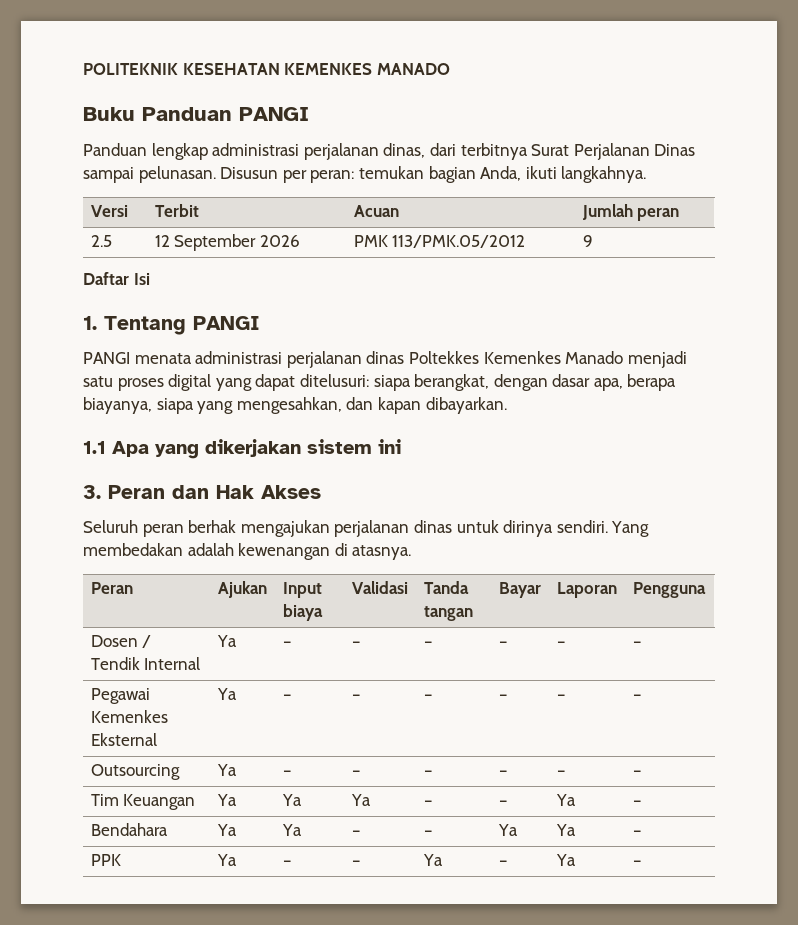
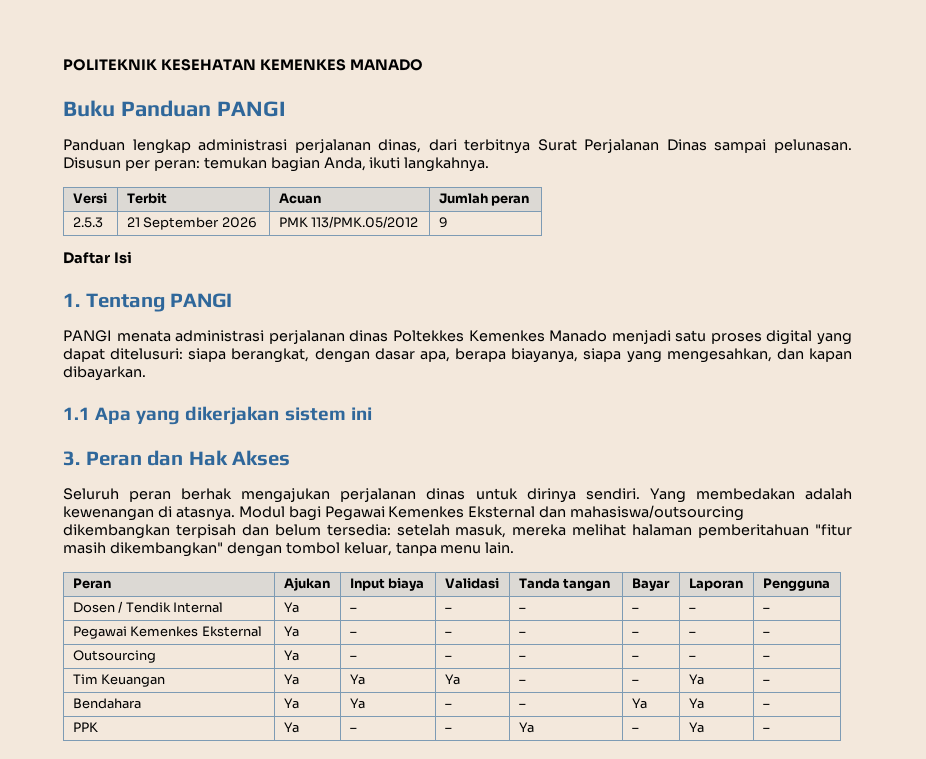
[90,235,112,247] [154,235,170,247] 2.5 | 12 -> [72,217,103,228] [126,217,140,227] 2.5.3 | 21
(412, 552) none -> [238,505,745,521] [63,524,852,539] [63,542,515,557] Modul bagi Pegawai Kemenkes Eksternal dan mahasiswa/outsourcing dikembangkan terpisah dan belum tersedia: setelah masuk, mereka melihat halaman pemberitahuan "fitur masih dikembangkan" dengan tombol keluar, tanpa menu lain.

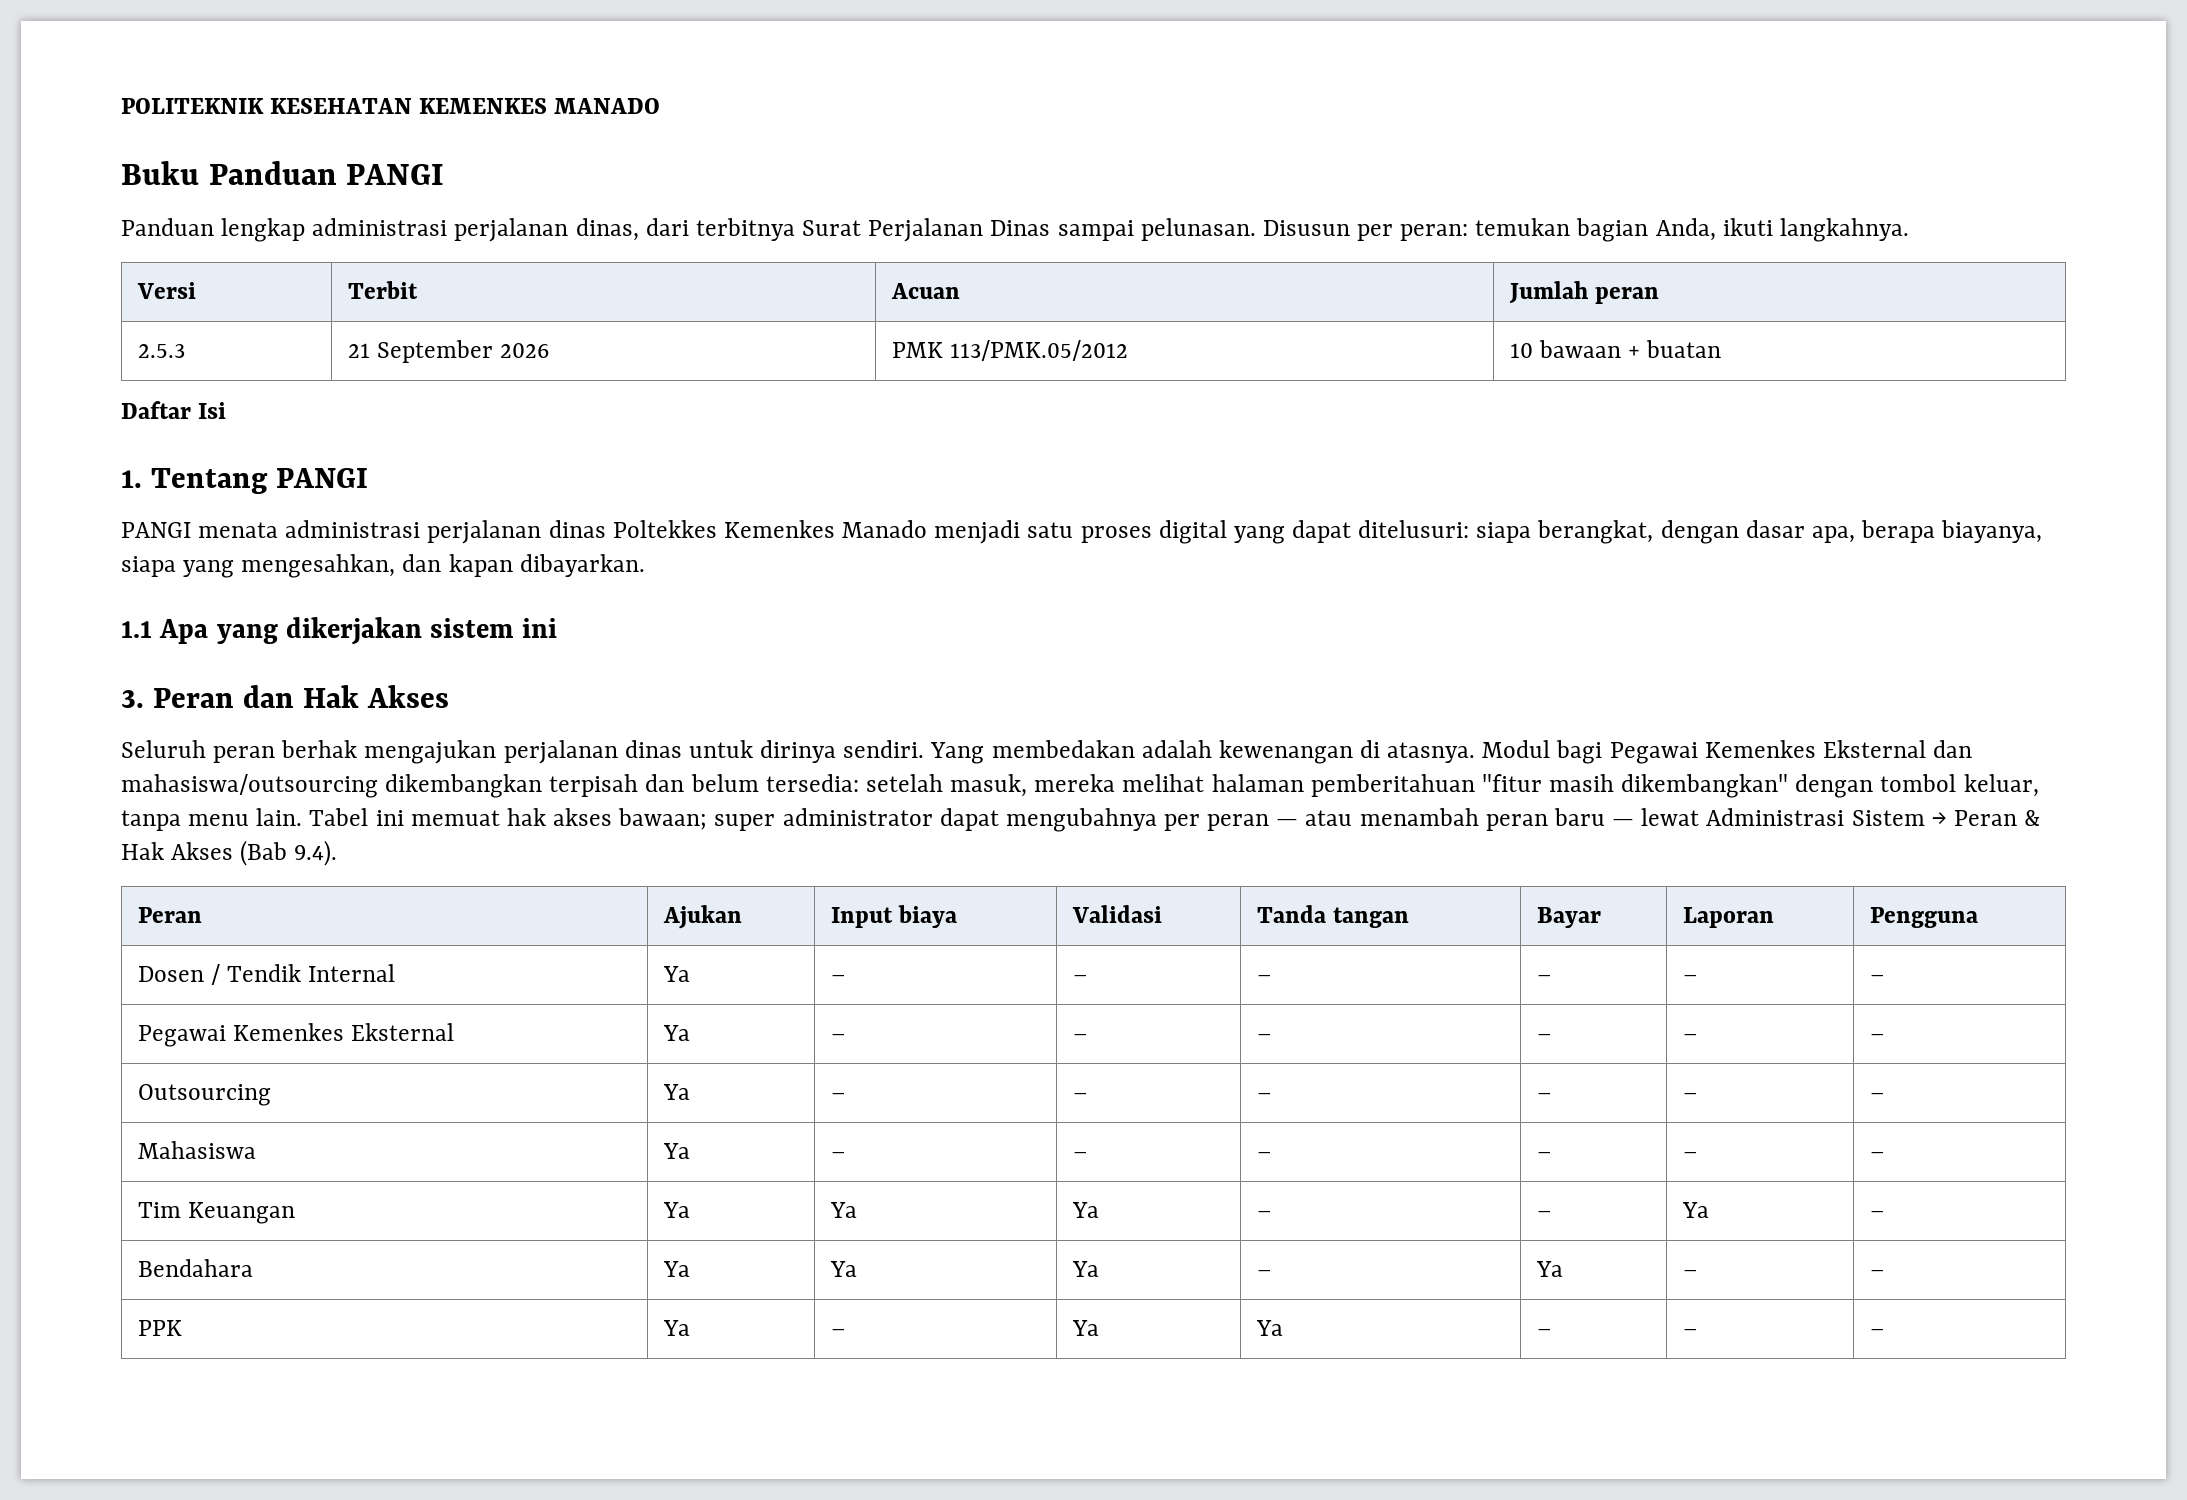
[438,217,448,228] 9 -> [1509,340,1722,358] 10 bawaan + buatan
(515, 548) none -> [309,808,2041,832] [121,840,338,866] Tabel ini memuat hak akses bawaan; super administrator dapat mengubahnya per peran — atau menambah peran baru — lewat Administrasi Sistem → Peran & Hak Akses (Bab 9.4).
(770, 657) none -> [137,1141,256,1159] [662,1143,690,1159] [830,1152,846,1159] [1072,1152,1088,1159] [1256,1152,1272,1159] [1536,1152,1552,1159] [1682,1152,1698,1159] [1869,1152,1885,1159] // Mahasiswa | Ya | – | – | – | – | – | –
[444,703,452,708] [518,703,526,708] [631,698,647,709] [688,698,704,709] – | – | Ya | Ya -> [1071,1261,1099,1277] [1256,1270,1272,1277] [1535,1261,1563,1277] [1682,1270,1698,1277] Ya | – | Ya | –
[444,727,452,732] [518,722,534,733] [631,727,639,732] [688,722,704,733] – | Ya | – | Ya -> [1071,1320,1099,1336] [1255,1320,1283,1336] [1536,1329,1552,1336] [1682,1329,1698,1336] Ya | Ya | – | –

